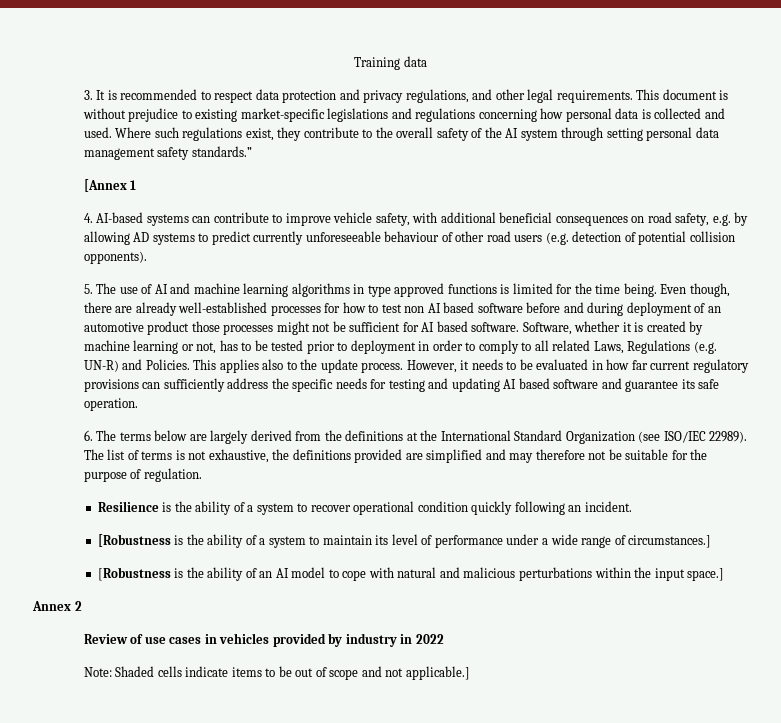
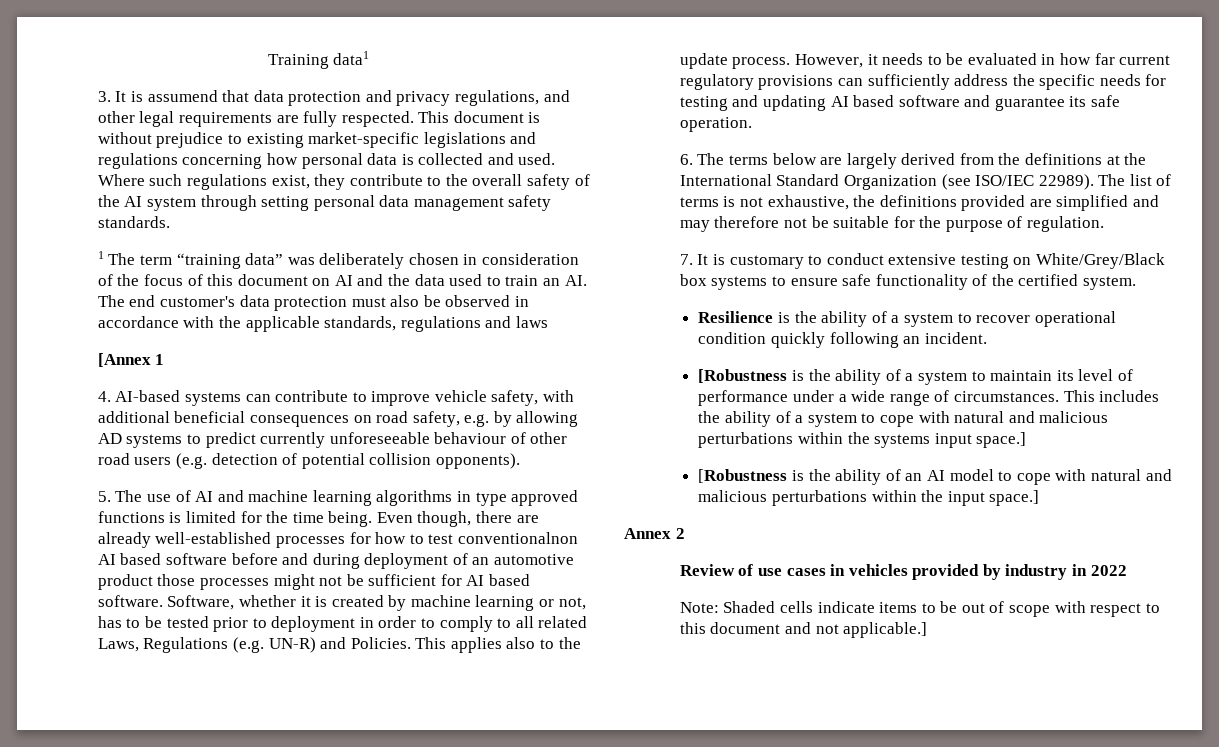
[403,56,427,67] data -> [333,51,370,65] data1
[120,89,254,103] recommended to respect -> [147,90,250,102] assumend that
[556,90,633,103] requirements. -> [178,111,414,127] requirements are fully respected.
[191,146,252,157] standards.” -> [97,216,170,228] [97,251,580,269] [97,274,587,286] [97,295,530,311] [97,316,548,332] standards. // 1 The term “training data” was deliberately chosen in consideration of the focus of this document on AI and the data used to train an AI. The end customer's data protection must also be observed in accordance with the applicable standards, regulations and laws
[404,306,425,313] non -> [457,532,578,544] conventionalnon
(202, 475) none -> [679,253,1166,269] [679,274,1137,290] // 7. It is customary to conduct extensive testing on White/Grey/Black box systems to ensure safe functionality of the certified system.
[628,535,712,548] circumstances.] -> [953,390,1160,402] [698,411,1109,427] [698,432,1027,448] circumstances. This includes the ability of a system to cope with natural and malicious perturbations within the systems input space.]
(359, 674) none -> [1054,601,1160,617] [679,622,781,634] with respect to this document

